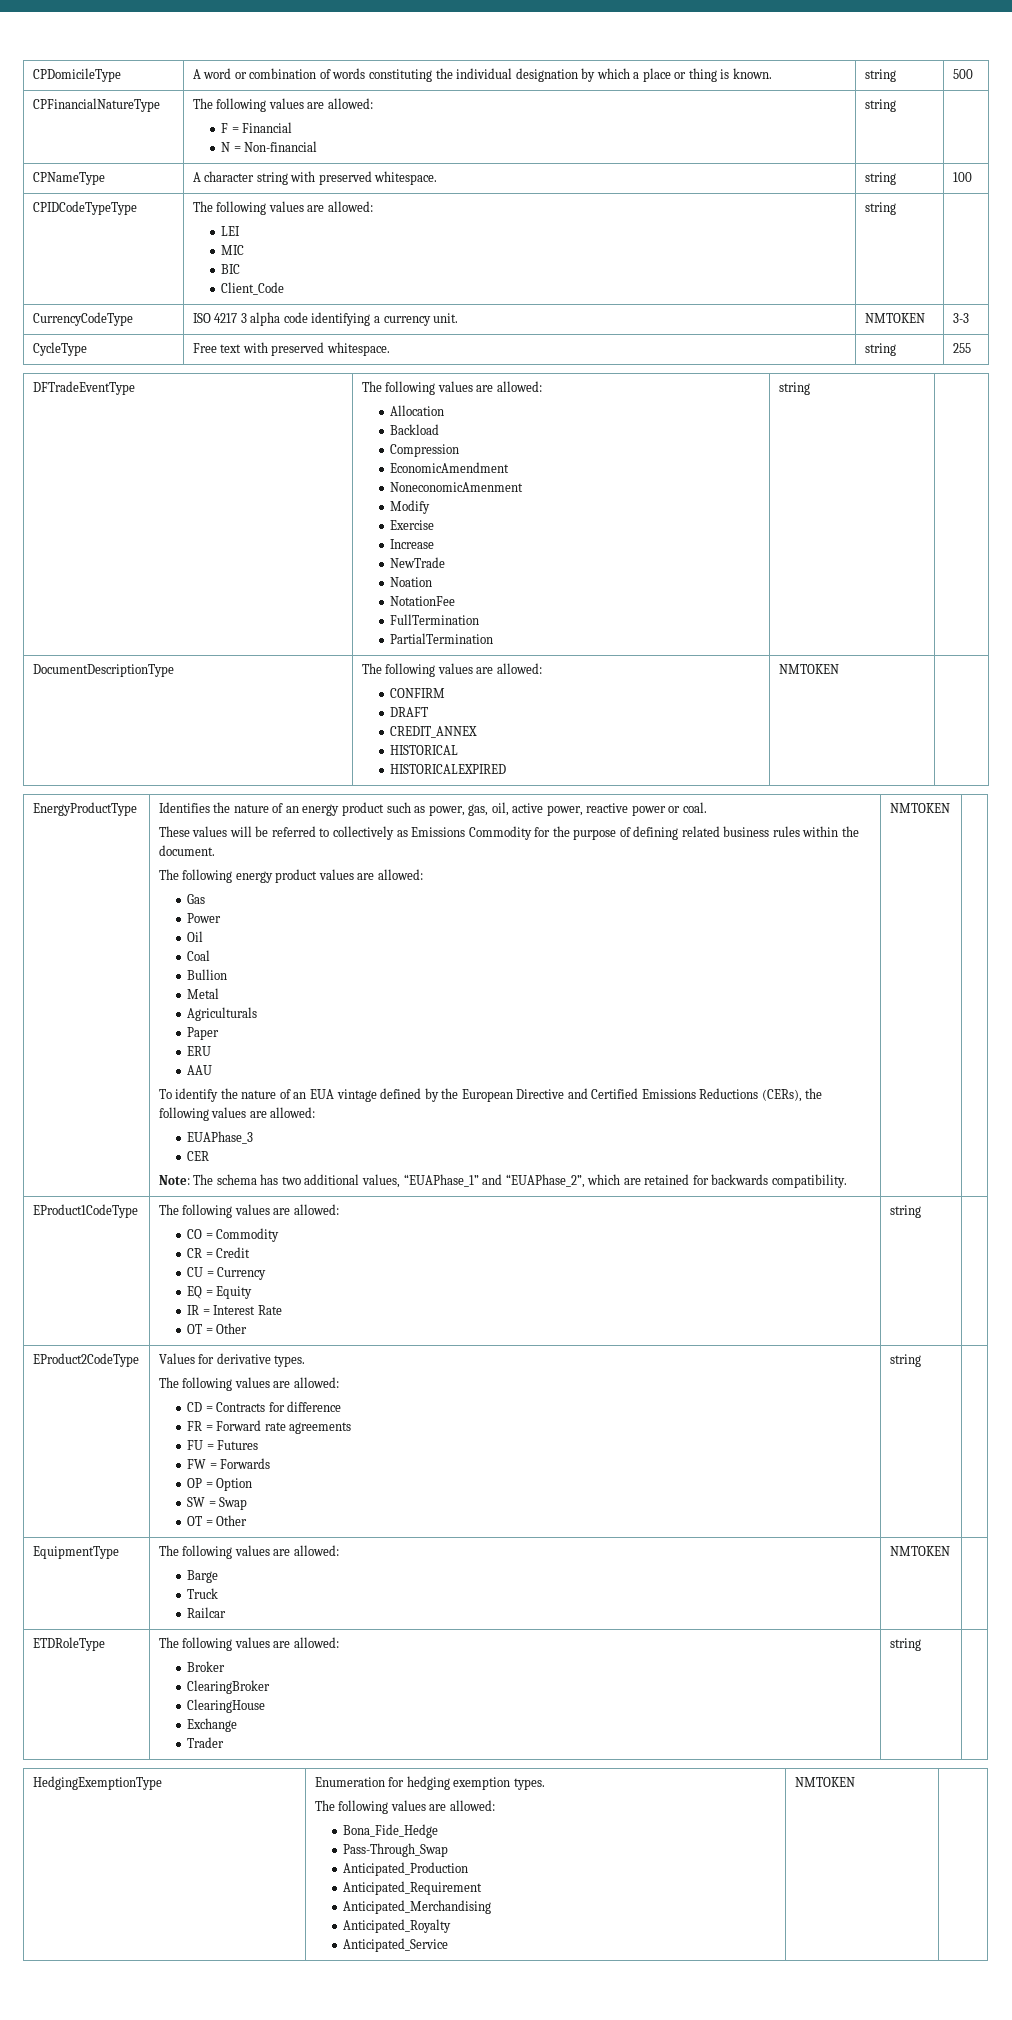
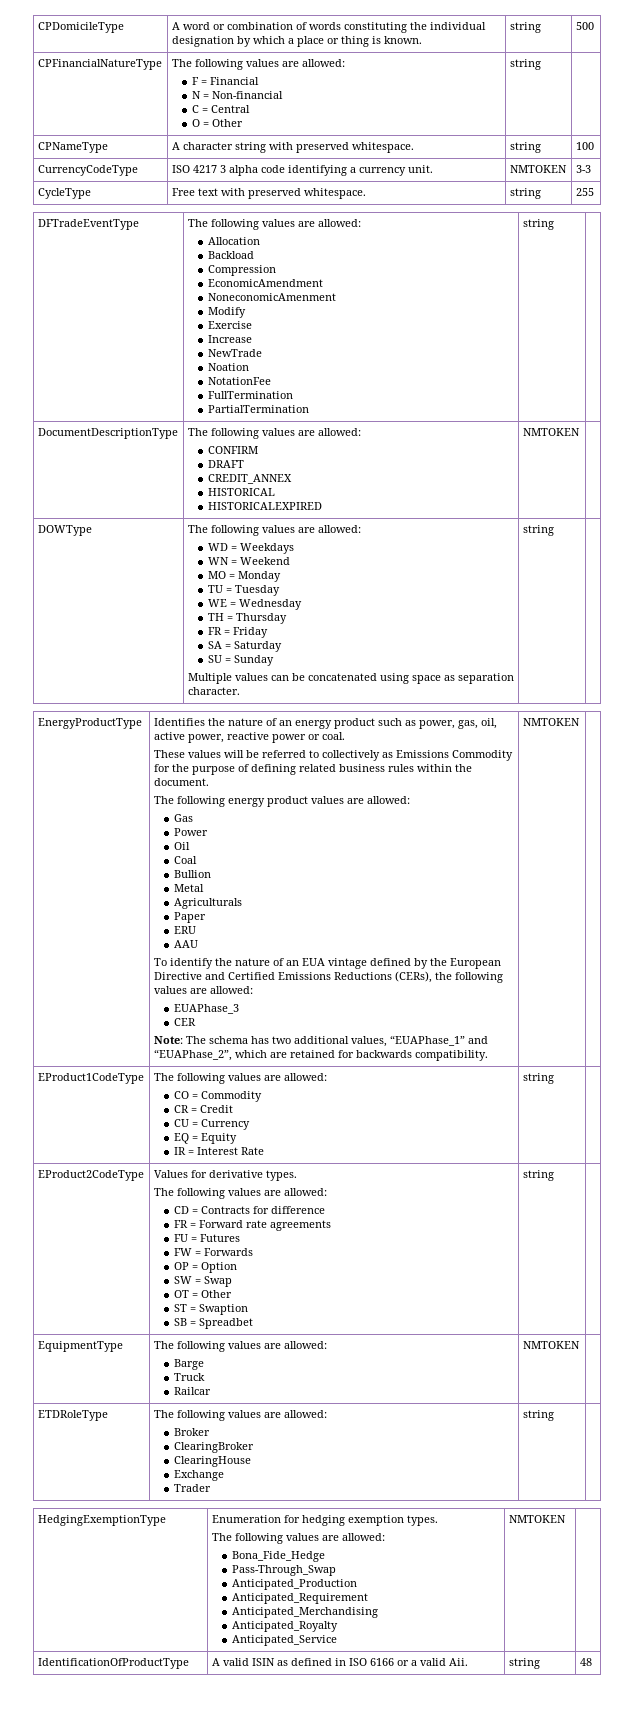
(318, 146) none -> [192,105,251,113] [192,119,244,127] // C = Central // O = Other
[32,201,137,215] [192,201,373,215] [221,226,241,236] [221,245,245,255] [221,264,241,274] [221,282,285,295] [864,202,896,215] // CPIDCodeTypeType | The following values are allowed: // LEI // MIC // BIC // Client_Code | string | -> (594, 146) none
(839, 669) none -> [37,525,92,536] [187,525,361,536] [208,543,295,554] [208,557,291,565] [208,571,282,582] [208,585,281,596] [208,599,303,610] [208,613,288,624] [208,627,269,638] [208,641,283,652] [208,655,275,666] [187,673,514,684] [187,687,240,695] [522,525,554,536] // DOWType | The following values are allowed: // WD = Weekdays // WN = Weekend // MO = Monday // TU = Tuesday // WE = Wednesday // TH = Thursday // FR = Friday // SA = Saturday // SU = Sunday // Multiple values can be concatenated using space as separation character. | string |
[187,1323,248,1334] // OT = Other -> (265, 1151) none
(248, 1520) none -> [174,1304,249,1315] [174,1318,254,1329] // ST = Swaption // SB = Spreadbet
(855, 1782) none -> [37,1658,189,1669] [211,1658,468,1666] [508,1658,540,1669] [579,1658,592,1666] // IdentificationOfProductType | A valid ISIN as defined in ISO 6166 or a valid Aii. | string | 48

